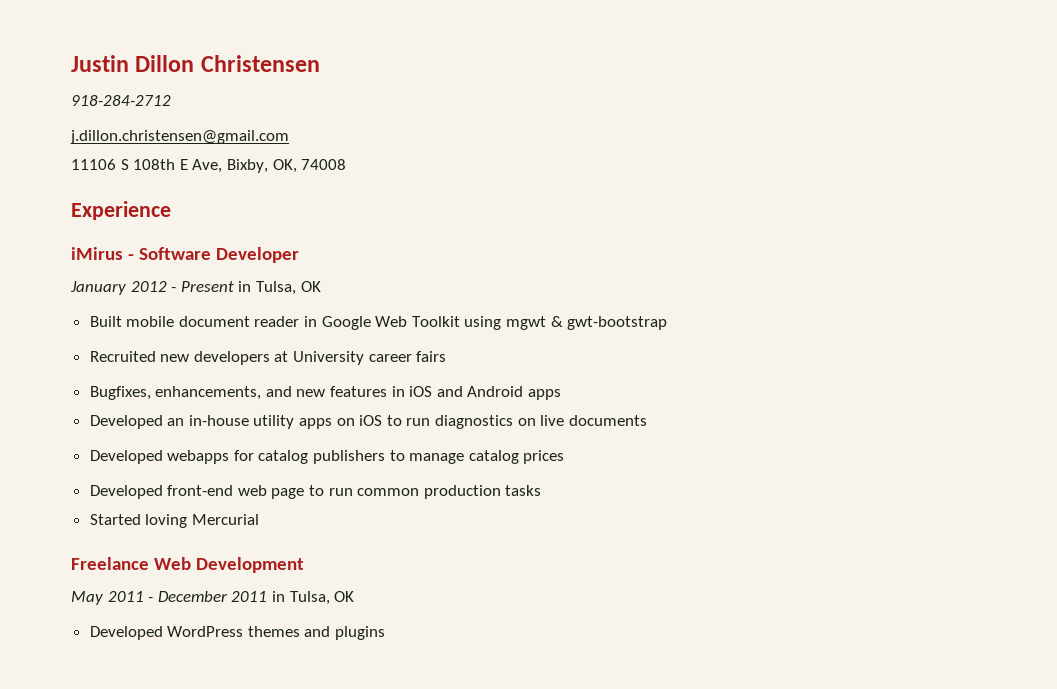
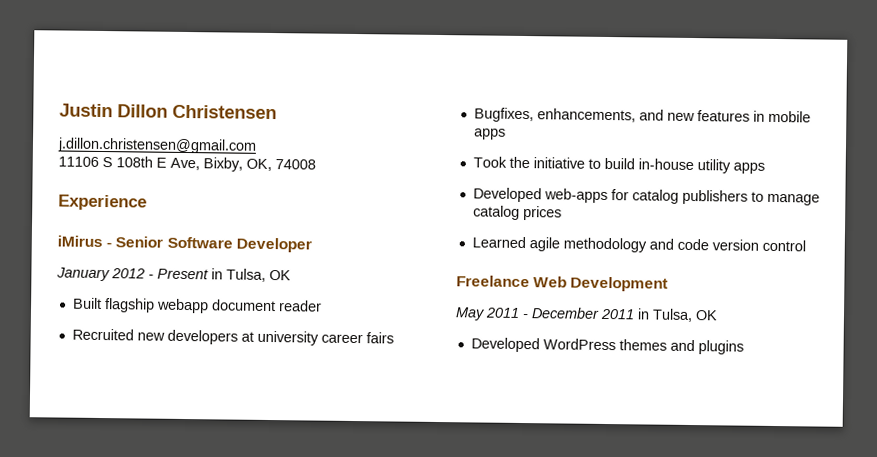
[71,95,171,106] // 918-284-2712 -> (277, 112) none
(135, 257) none -> [115,236,164,248] Senior
[126,316,175,327] mobile -> [103,298,209,314] flagship webapp
[304,316,668,330] in Google Web Toolkit using mgwt & gwt-bootstrap -> (322, 306) none
[293,351,365,365] University -> [256,330,319,346] university
[409,386,562,400] [89,415,647,429] [89,450,230,464] iOS and Android apps // Developed an in-house utility apps on iOS to run diagnostics on live documents // Developed webapps -> [767,110,811,123] [473,128,506,140] [472,156,765,174] [472,187,608,204] mobile apps // Took the initiative to build in-house utility apps // Developed web-apps
[89,485,542,499] [89,514,259,528] Developed front-end web page to run common production tasks // Started loving Mercurial -> [471,236,806,253] Learned agile methodology and code version control

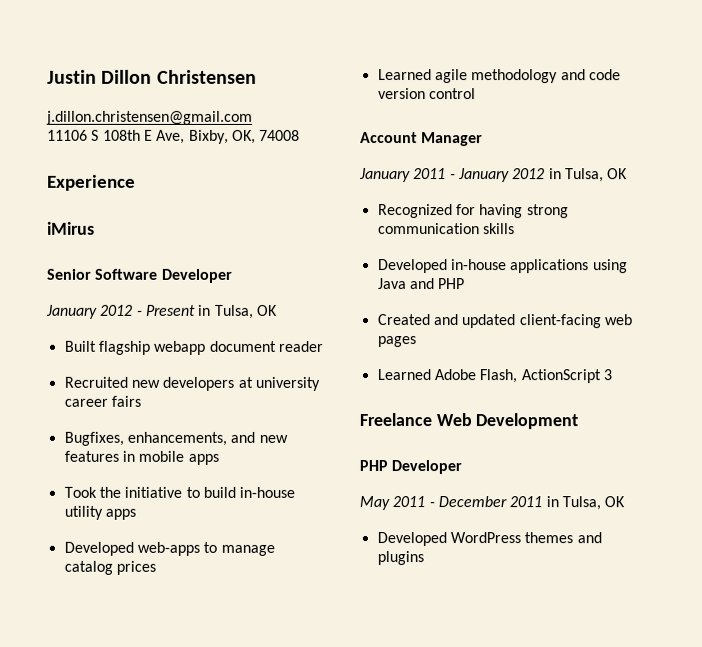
[106,242,113,248] - -> (95, 228) //
[610,189,748,205] for catalog publishers -> (200, 548) none
(806, 245) none -> [360,132,484,147] [359,168,629,183] [377,204,569,219] [377,223,515,235] [377,259,628,274] [377,278,466,290] [376,314,633,329] [376,336,416,348] [376,369,612,384] // Account Manager // January 2011 - January 2012 in Tulsa, OK // Recognized for having strong communication skills // Developed in-house applications using Java and PHP // Created and updated client-facing web pages // Learned Adobe Flash, ActionScript 3
(669, 284) none -> [359,460,463,475] // PHP Developer

